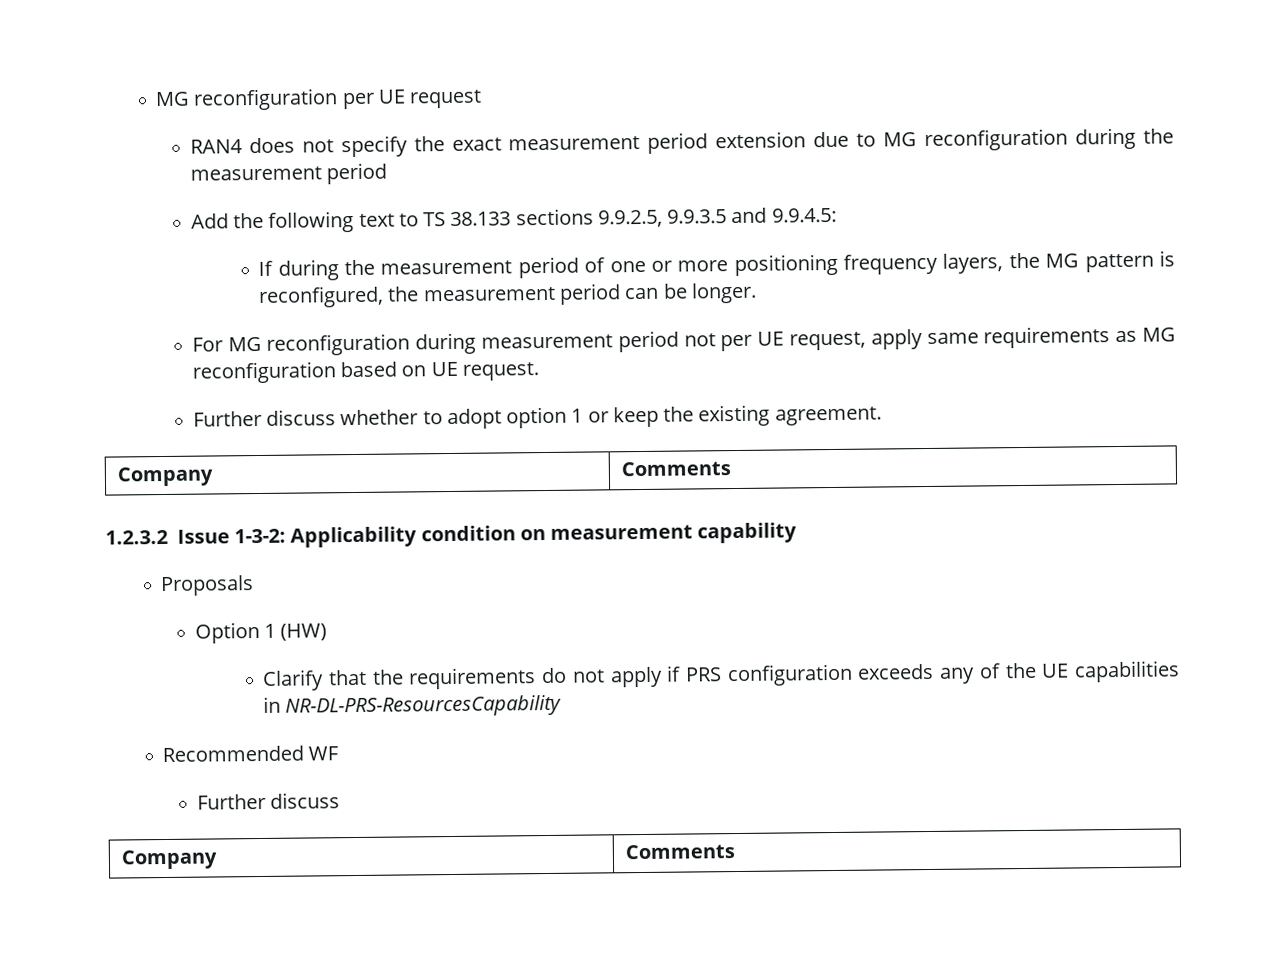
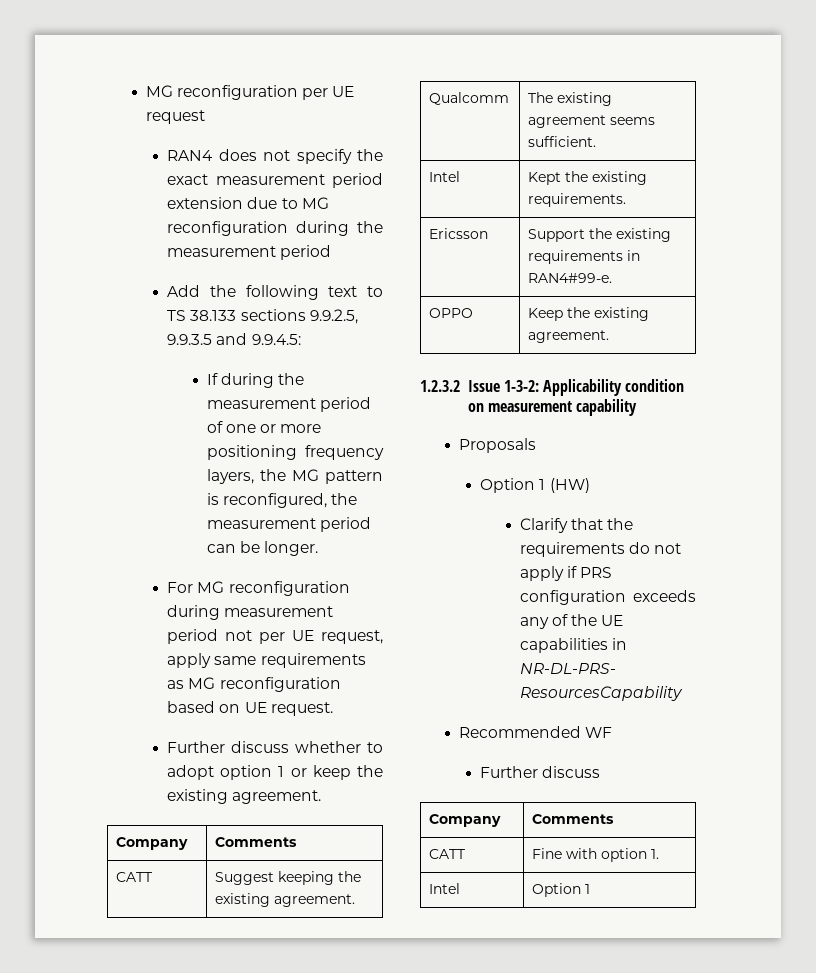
(732, 469) none -> [116,872,153,882] [215,871,362,885] [215,893,356,907] [429,92,510,105] [528,92,613,106] [528,115,656,128] [528,136,597,147] [429,171,461,182] [528,171,648,185] [528,193,627,207] [429,228,489,239] [528,228,672,242] [528,250,641,264] [528,273,613,283] [429,308,474,318] [528,307,650,321] [528,330,610,343] // CATT | Suggest keeping the existing agreement. // Qualcomm | The existing agreement seems sufficient. // Intel | Kept the existing requirements. // Ericsson | Support the existing requirements in RAN4#99-e. // OPPO | Keep the existing agreement.
(736, 852) none -> [429,849,466,859] [532,848,660,862] [429,883,461,894] [532,883,591,897] // CATT | Fine with option 1. // Intel | Option 1

